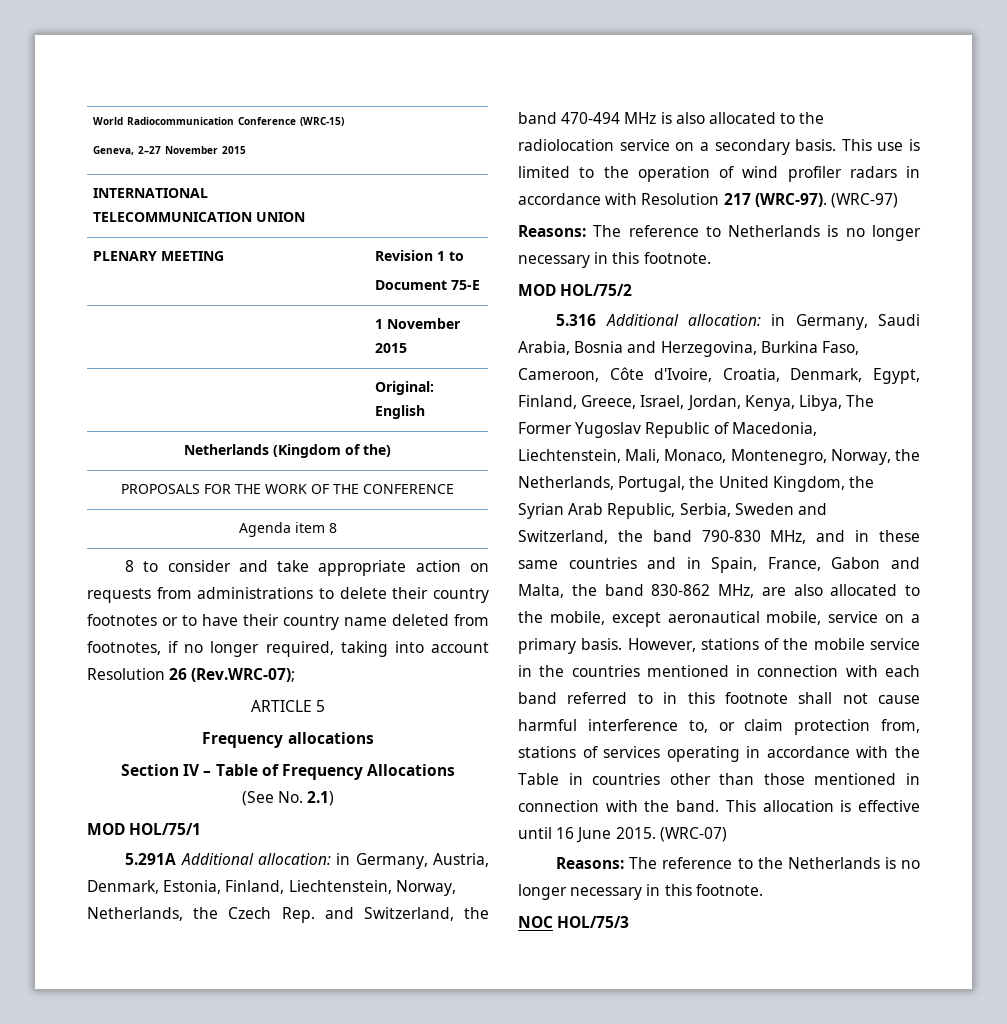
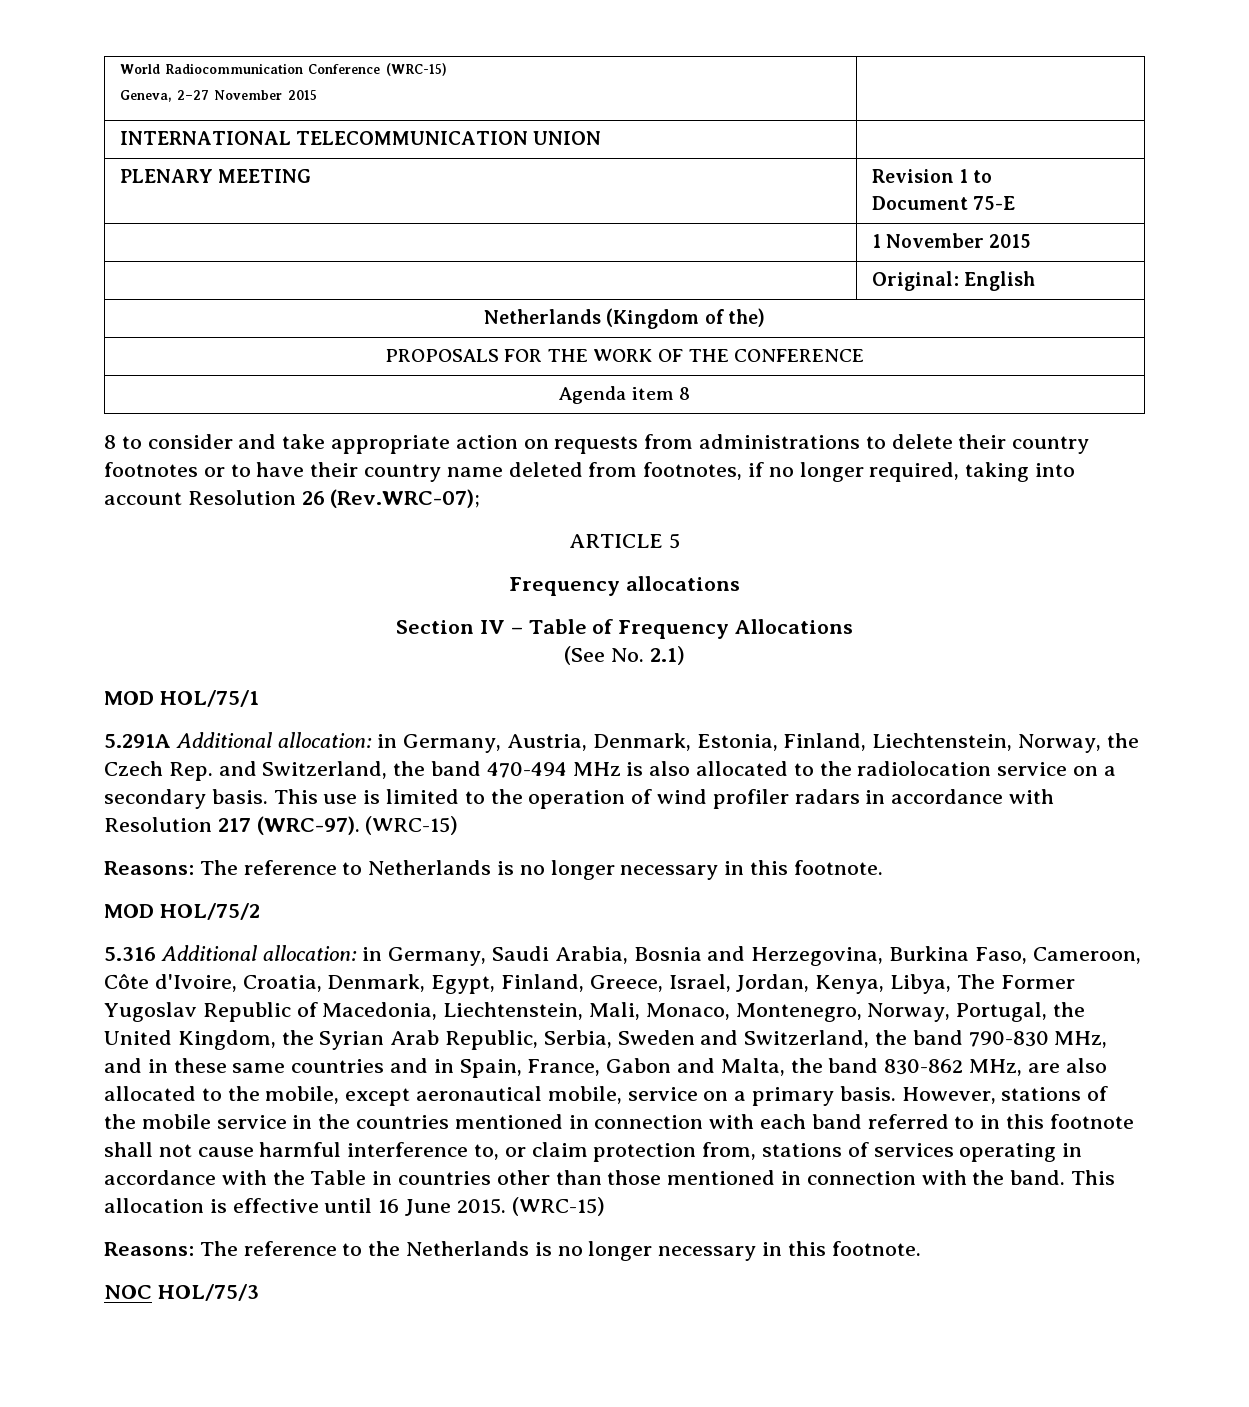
[87,907,183,921] Netherlands, -> (1102, 743) none
[830,193,898,208] (WRC-97) -> [365,816,459,835] (WRC-15)
[895,449,920,461] [518,476,614,490] the Netherlands, -> (951, 1012) none
[659,827,727,842] (WRC-07) -> [511,1197,605,1216] (WRC-15)

